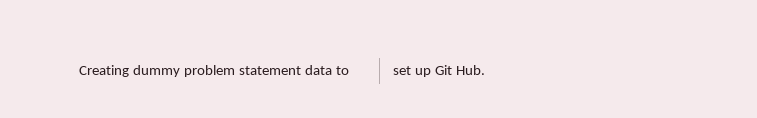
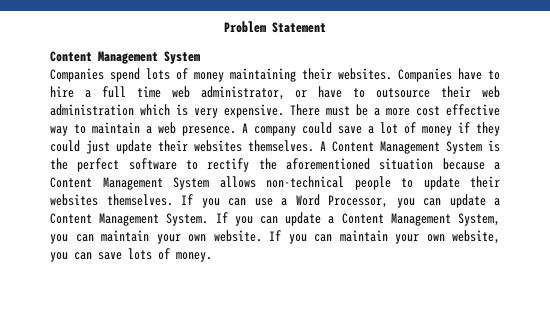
[79,65,485,77] Creating dummy problem statement data to set up Git Hub. -> [224,21,326,33] [50,51,200,64] [50,68,500,82] [50,86,501,100] [50,104,500,118] [50,122,500,136] [50,140,500,154] [50,158,500,172] [50,176,500,190] [50,194,500,208] [50,212,500,226] [50,230,500,244] [50,248,212,262] Problem Statement // Content Management System // Companies spend lots of money maintaining their websites. Companies have to hire a full time web administrator, or have to outsource their web administration which is very expensive. There must be a more cost effective way to maintain a web presence. A company could save a lot of money if they could just update their websites themselves. A Content Management System is the perfect software to rectify the aforementioned situation because a Content Management System allows non-technical people to update their websites themselves. If you can use a Word Processor, you can update a Content Management System. If you can update a Content Management System, you can maintain your own website. If you can maintain your own website, you can save lots of money.

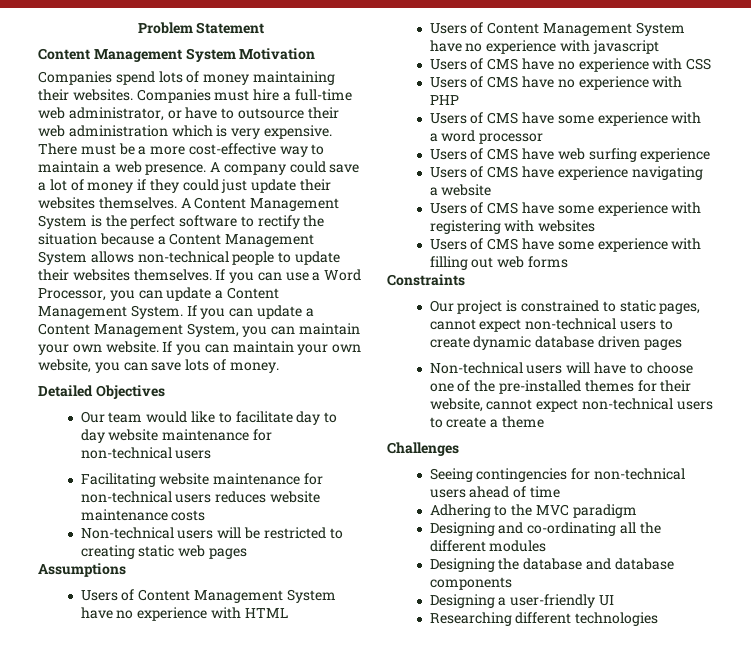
(200, 57) none -> [239,48,316,60] Motivation
[458,68,500,80] [50,86,161,98] have to hire a full time -> [214,89,352,101] must hire a full-time
[416,104,500,116] cost effective -> [188,143,276,155] cost-effective
[286,158,370,170] aforementioned -> (325, 221) none
(212, 257) none -> [38,385,165,399] [80,411,338,425] [80,429,273,443] [80,447,212,459] [80,473,324,487] [80,491,321,503] [80,509,206,521] [80,527,343,539] [80,545,248,559] [38,563,126,577] [80,589,336,603] [80,607,288,621] [429,22,685,36] [429,40,659,54] [429,58,712,72] [429,76,683,90] [429,95,459,105] [429,112,702,126] [429,130,544,144] [429,148,711,162] [429,166,703,180] [429,184,492,196] [429,202,702,216] [429,220,596,234] [429,238,702,252] [429,256,569,270] [387,274,465,286] [429,300,701,314] [429,318,673,332] [429,336,682,350] [429,362,693,374] [429,380,692,394] [429,398,713,412] [429,416,545,428] [387,442,459,456] [429,468,686,482] [429,486,561,498] [429,504,637,518] [429,522,661,536] [429,540,547,552] [429,558,674,572] [429,577,512,590] [429,594,615,608] [429,612,659,626] // Detailed Objectives // Our team would like to facilitate day to day website maintenance for non-technical users // Facilitating website maintenance for non-technical users reduces website maintenance costs // Non-technical users will be restricted to creating static web pages // Assumptions // Users of Content Management System have no experience with HTML // Users of Content Management System have no experience with javascript // Users of CMS have no experience with CSS // Users of CMS have no experience with PHP // Users of CMS have some experience with a word processor // Users of CMS have web surfing experience // Users of CMS have experience navigating a website // Users of CMS have some experience with registering with websites // Users of CMS have some experience with filling out web forms // Constraints // Our project is constrained to static pages, cannot expect non-technical users to create dynamic database driven pages // Non-technical users will have to choose one of the pre-installed themes for their website, cannot expect non-technical users to create a theme // Challenges // Seeing contingencies for non-technical users ahead of time // Adhering to the MVC paradigm // Designing and co-ordinating all the different modules // Designing the database and database components // Designing a user-friendly UI // Researching different technologies

